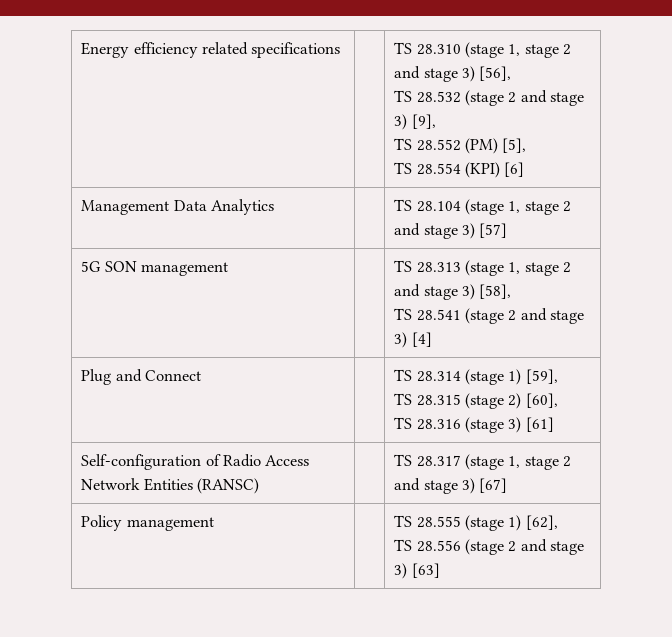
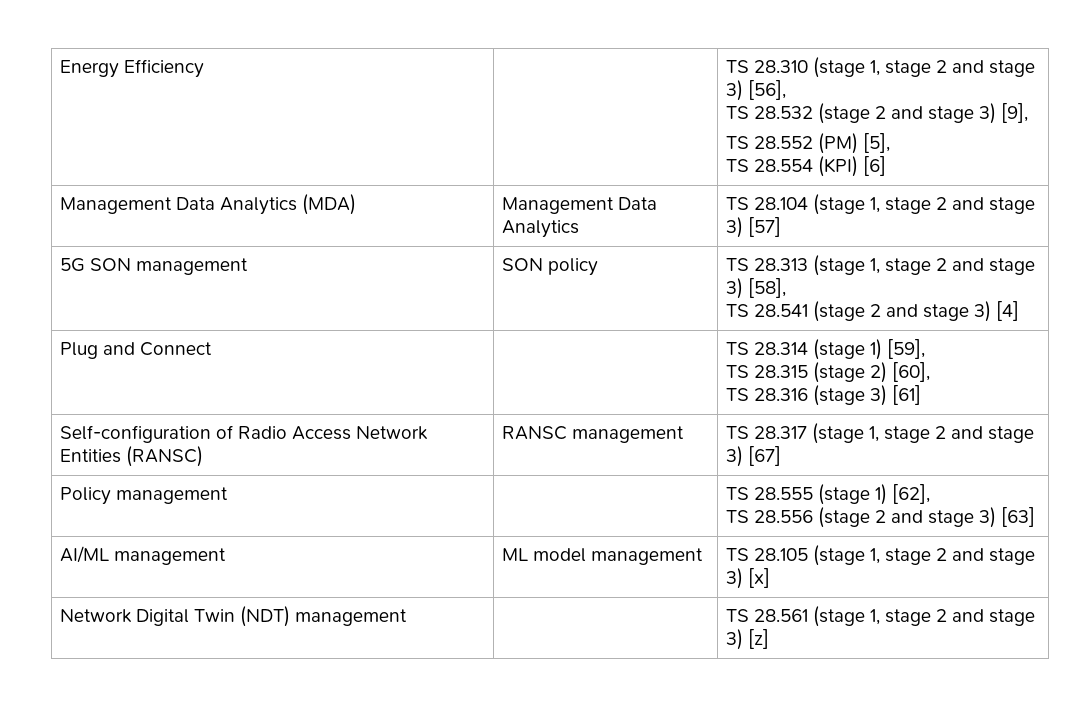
[133,42,341,58] efficiency related specifications -> [123,59,204,78] Efficiency
(275, 207) | -> [301,194,356,215] [501,197,657,214] [501,220,579,238] (MDA) | Management Data Analytics
(229, 269) none -> [501,258,598,276] SON policy
(260, 486) none -> [501,426,684,443] RANSC management
(440, 570) none -> [59,546,226,565] [501,548,703,565] [725,545,1036,566] [725,568,770,589] [59,606,408,627] [725,606,1036,627] [725,629,769,650] // AI/ML management | ML model management | TS 28.105 (stage 1, stage 2 and stage 3) [x] // Network Digital Twin (NDT) management | | TS 28.561 (stage 1, stage 2 and stage 3) [z]

